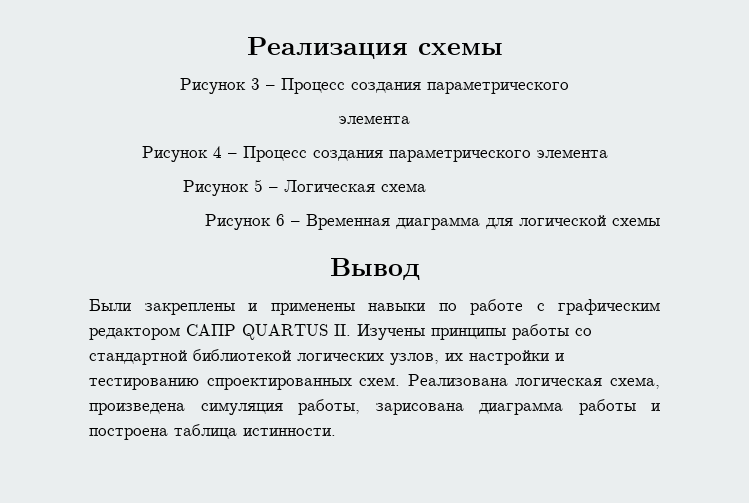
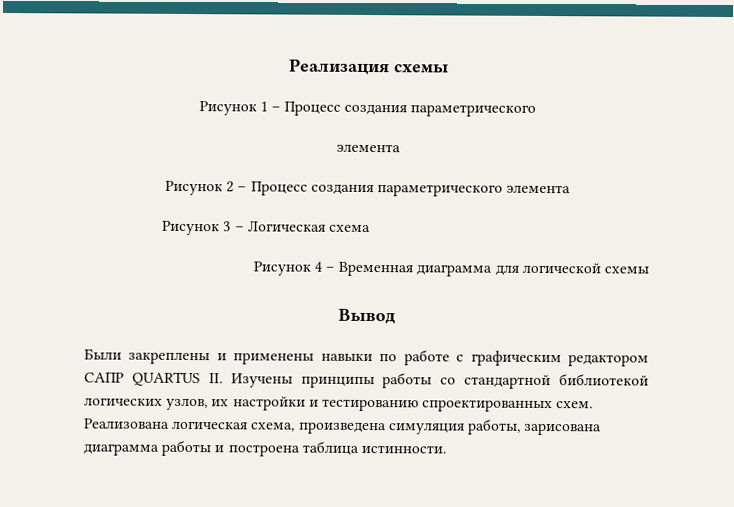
[251,78,260,90] 3 -> [259,101,268,112] 1
[212,146,222,158] 4 -> [226,181,235,193] 2
[253,179,263,192] 5 -> [223,221,232,232] 3
[276,214,285,226] 6 -> [313,261,322,272] 4

